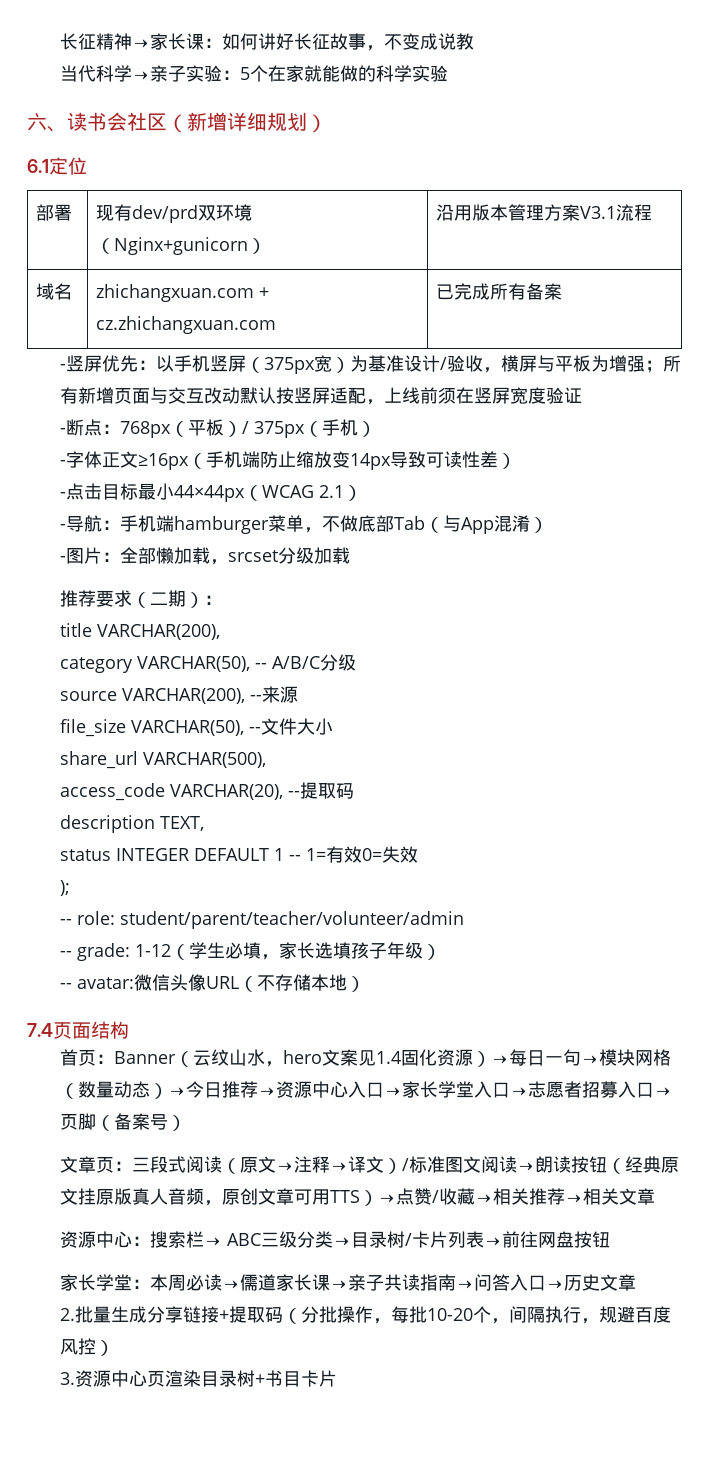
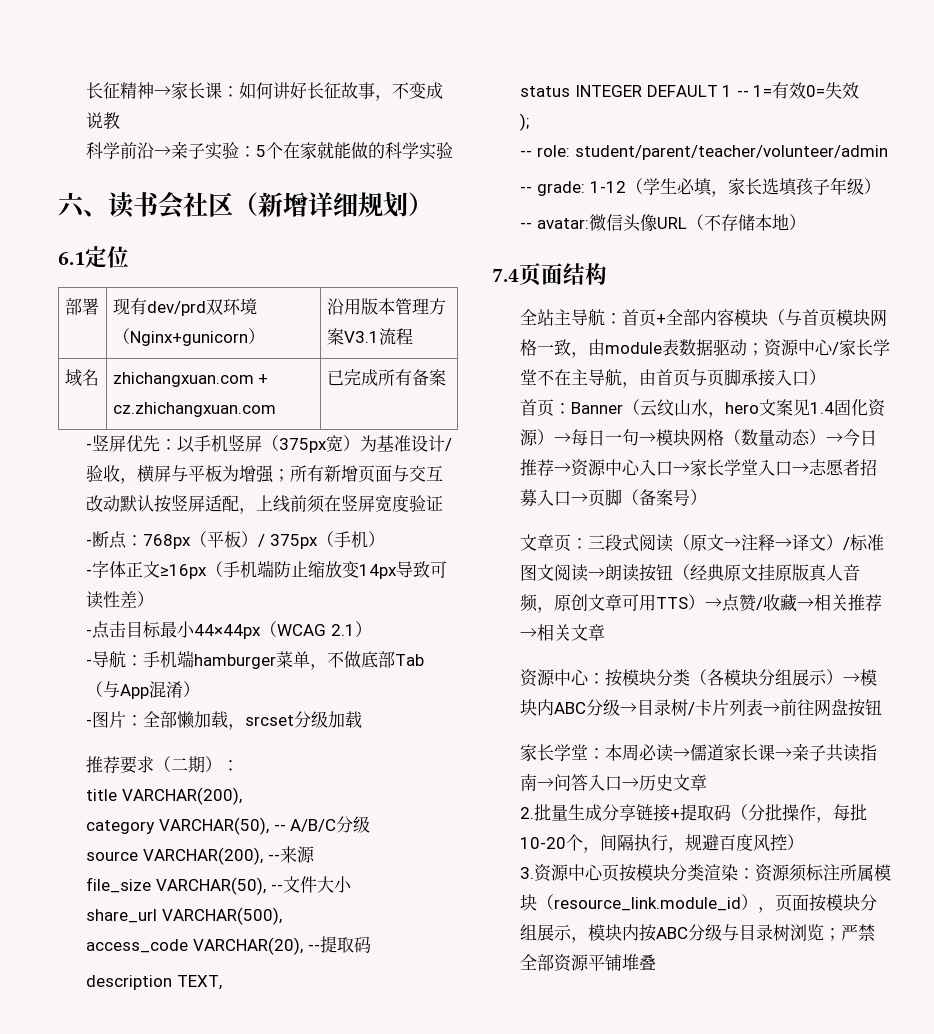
[60,65,133,82] 当代科学 -> [86,142,155,159] 科学前沿
(129, 1030) none -> [520,309,888,327] [520,339,891,358] [520,369,827,388] // 全站主导航：首页+全部内容模块（与首页模块网格一致，由module表数据驱动；资源中心/家长学堂不在主导航，由首页与页脚承接入口）
[150,1231,334,1248] 搜索栏→ ABC三级分类 -> [605,669,878,687] [520,699,621,716] 按模块分类（各模块分组展示）→模块内ABC分级
[165,1370,338,1387] 渲染目录树+书目卡片 -> [619,864,892,882] [520,894,878,913] [520,924,876,943] [520,954,657,972] 按模块分类渲染：资源须标注所属模块（resource_link.module_id），页面按模块分组展示，模块内按ABC分级与目录树浏览；严禁全部资源平铺堆叠

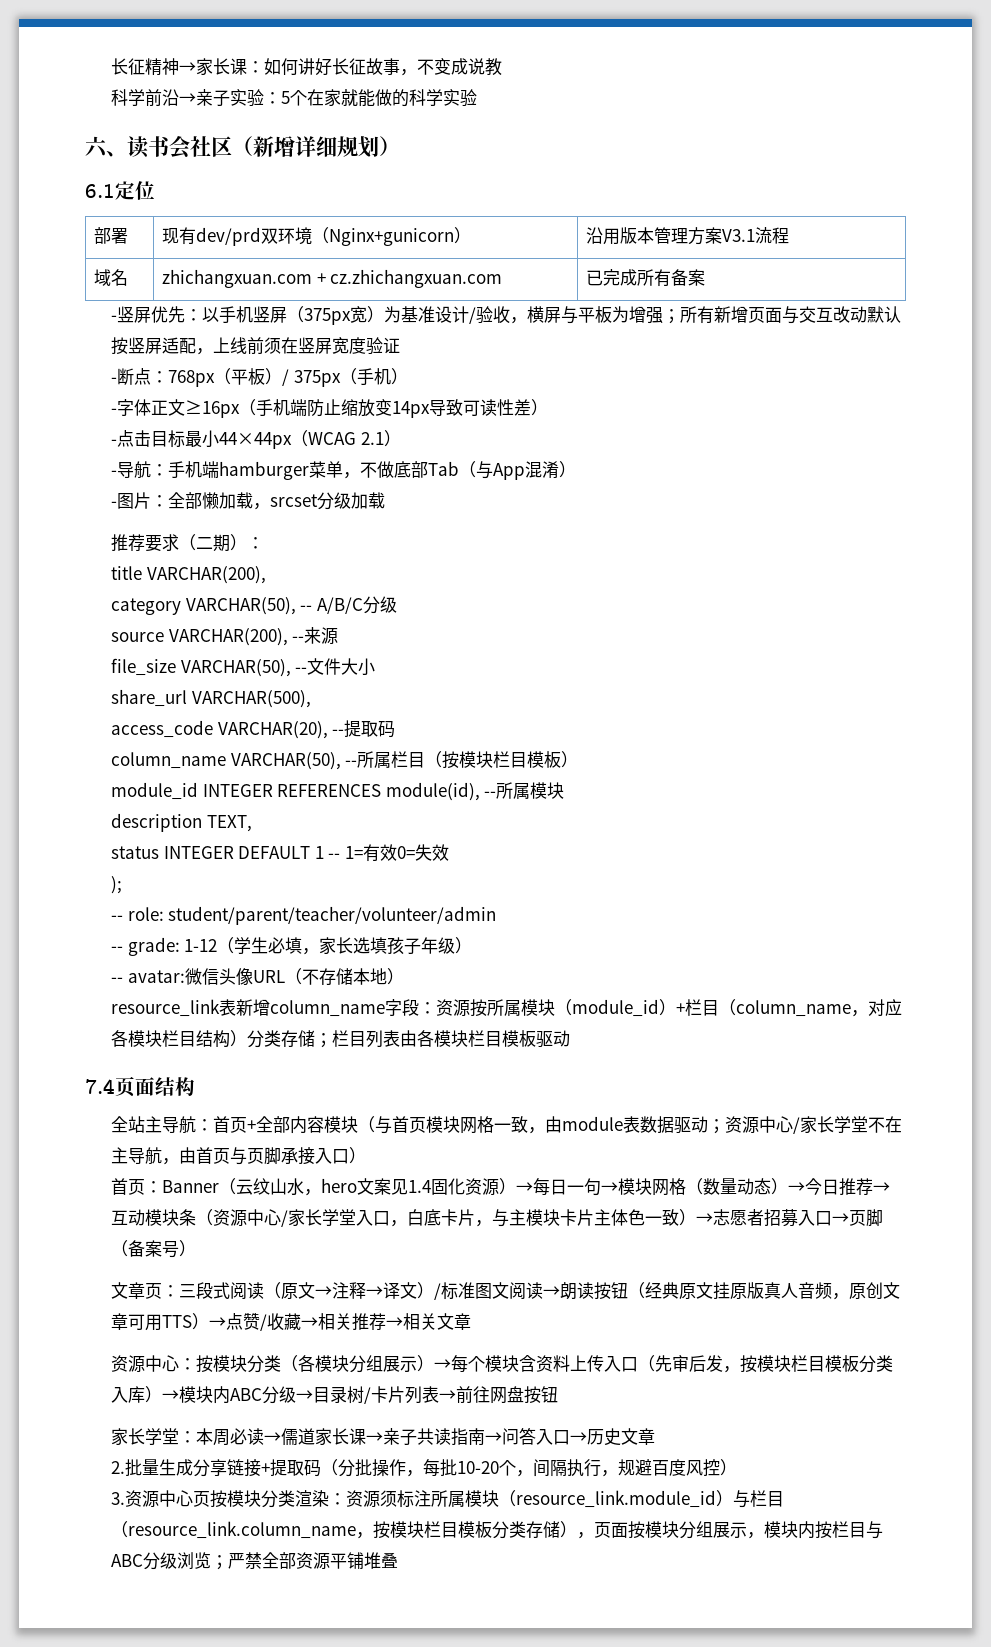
(371, 944) none -> [111,751,579,770] [111,782,565,801] // column_name VARCHAR(50), --所属栏目（按模块栏目模板） // module_id INTEGER REFERENCES module(id), --所属模块
(806, 222) none -> [111,999,903,1017] [111,1030,571,1048] // resource_link表新增column_name字段：资源按所属模块（module_id）+栏目（column_name，对应各模块栏目结构）分类存储；栏目列表由各模块栏目模板驱动
[571,459,793,477] 资源中心入口→家长学堂入口 -> [111,1209,697,1227] 互动模块条（资源中心/家长学堂入口，白底卡片，与主模块卡片主体色一致）
(861, 678) none -> [451,1355,894,1373] [111,1386,180,1403] 每个模块含资料上传入口（先审后发，按模块栏目模板分类入库）→
(759, 902) none -> [733,1490,785,1508] [111,1521,578,1539] 与栏目（resource_link.column_name，按模块栏目模板分类存储）
[656,924,791,941] ABC分级与目录树 -> [832,1521,884,1539] [111,1552,178,1570] 栏目与ABC分级

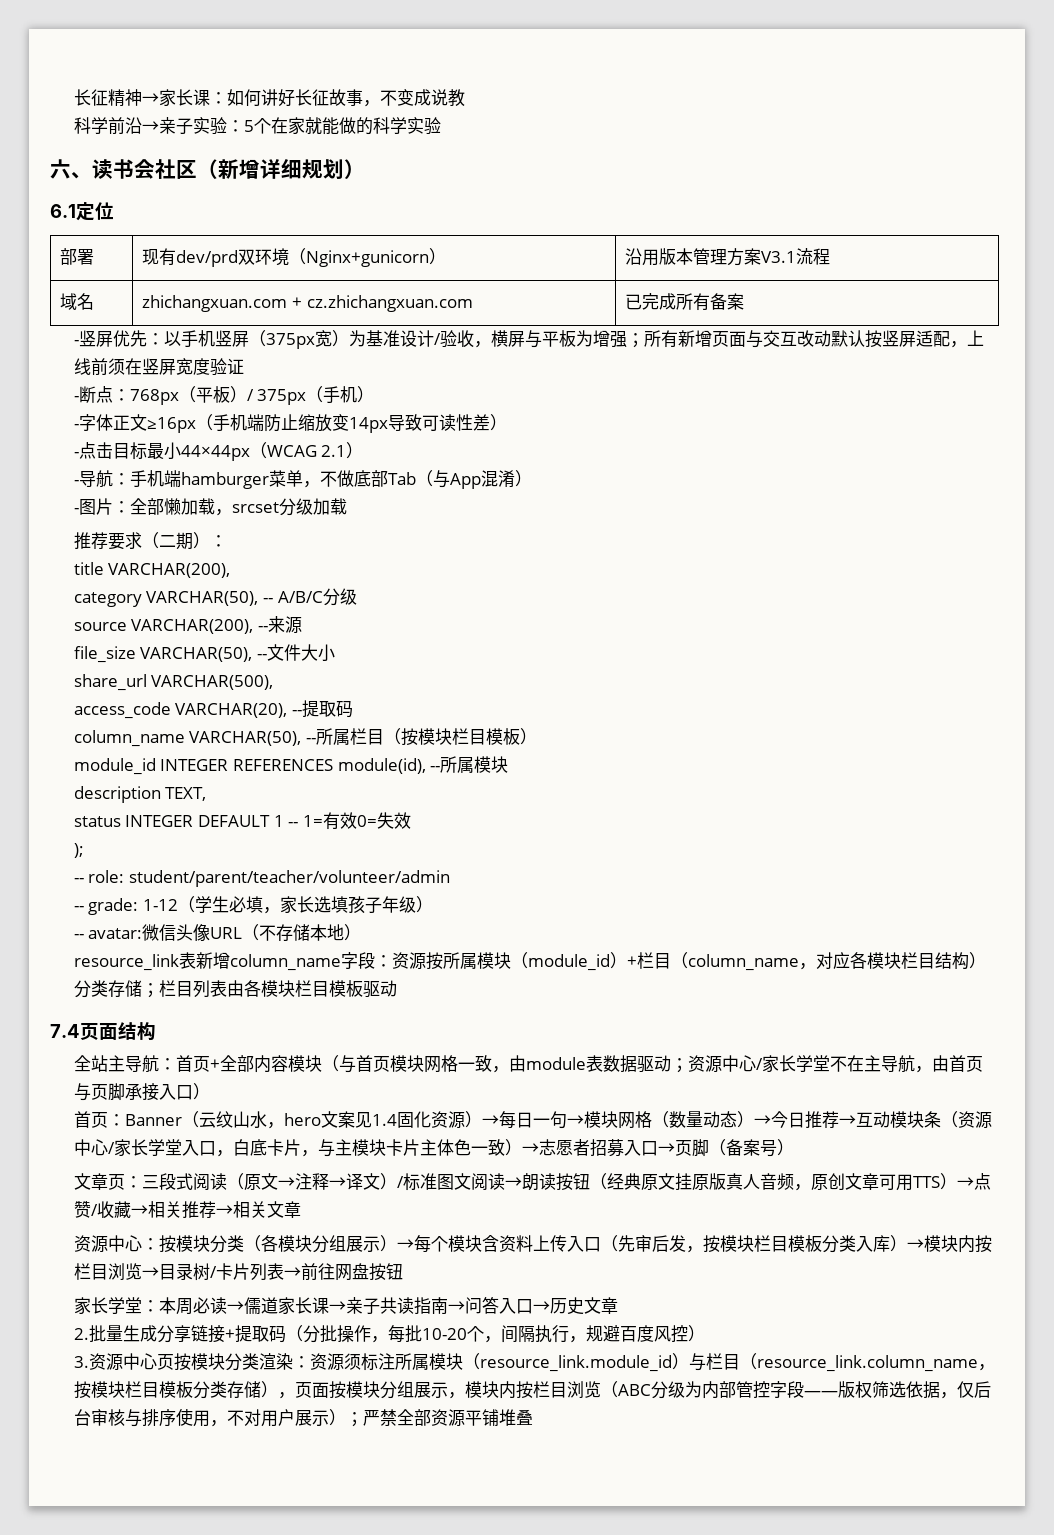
[230,1386,297,1404] ABC分级 -> [974,1235,992,1253] [73,1263,142,1280] 按栏目浏览
[866,1521,884,1539] [111,1552,212,1570] 与ABC分级浏览 -> [566,1381,991,1399] [73,1408,346,1427] 浏览（ABC分级为内部管控字段——版权筛选依据，仅后台审核与排序使用，不对用户展示）

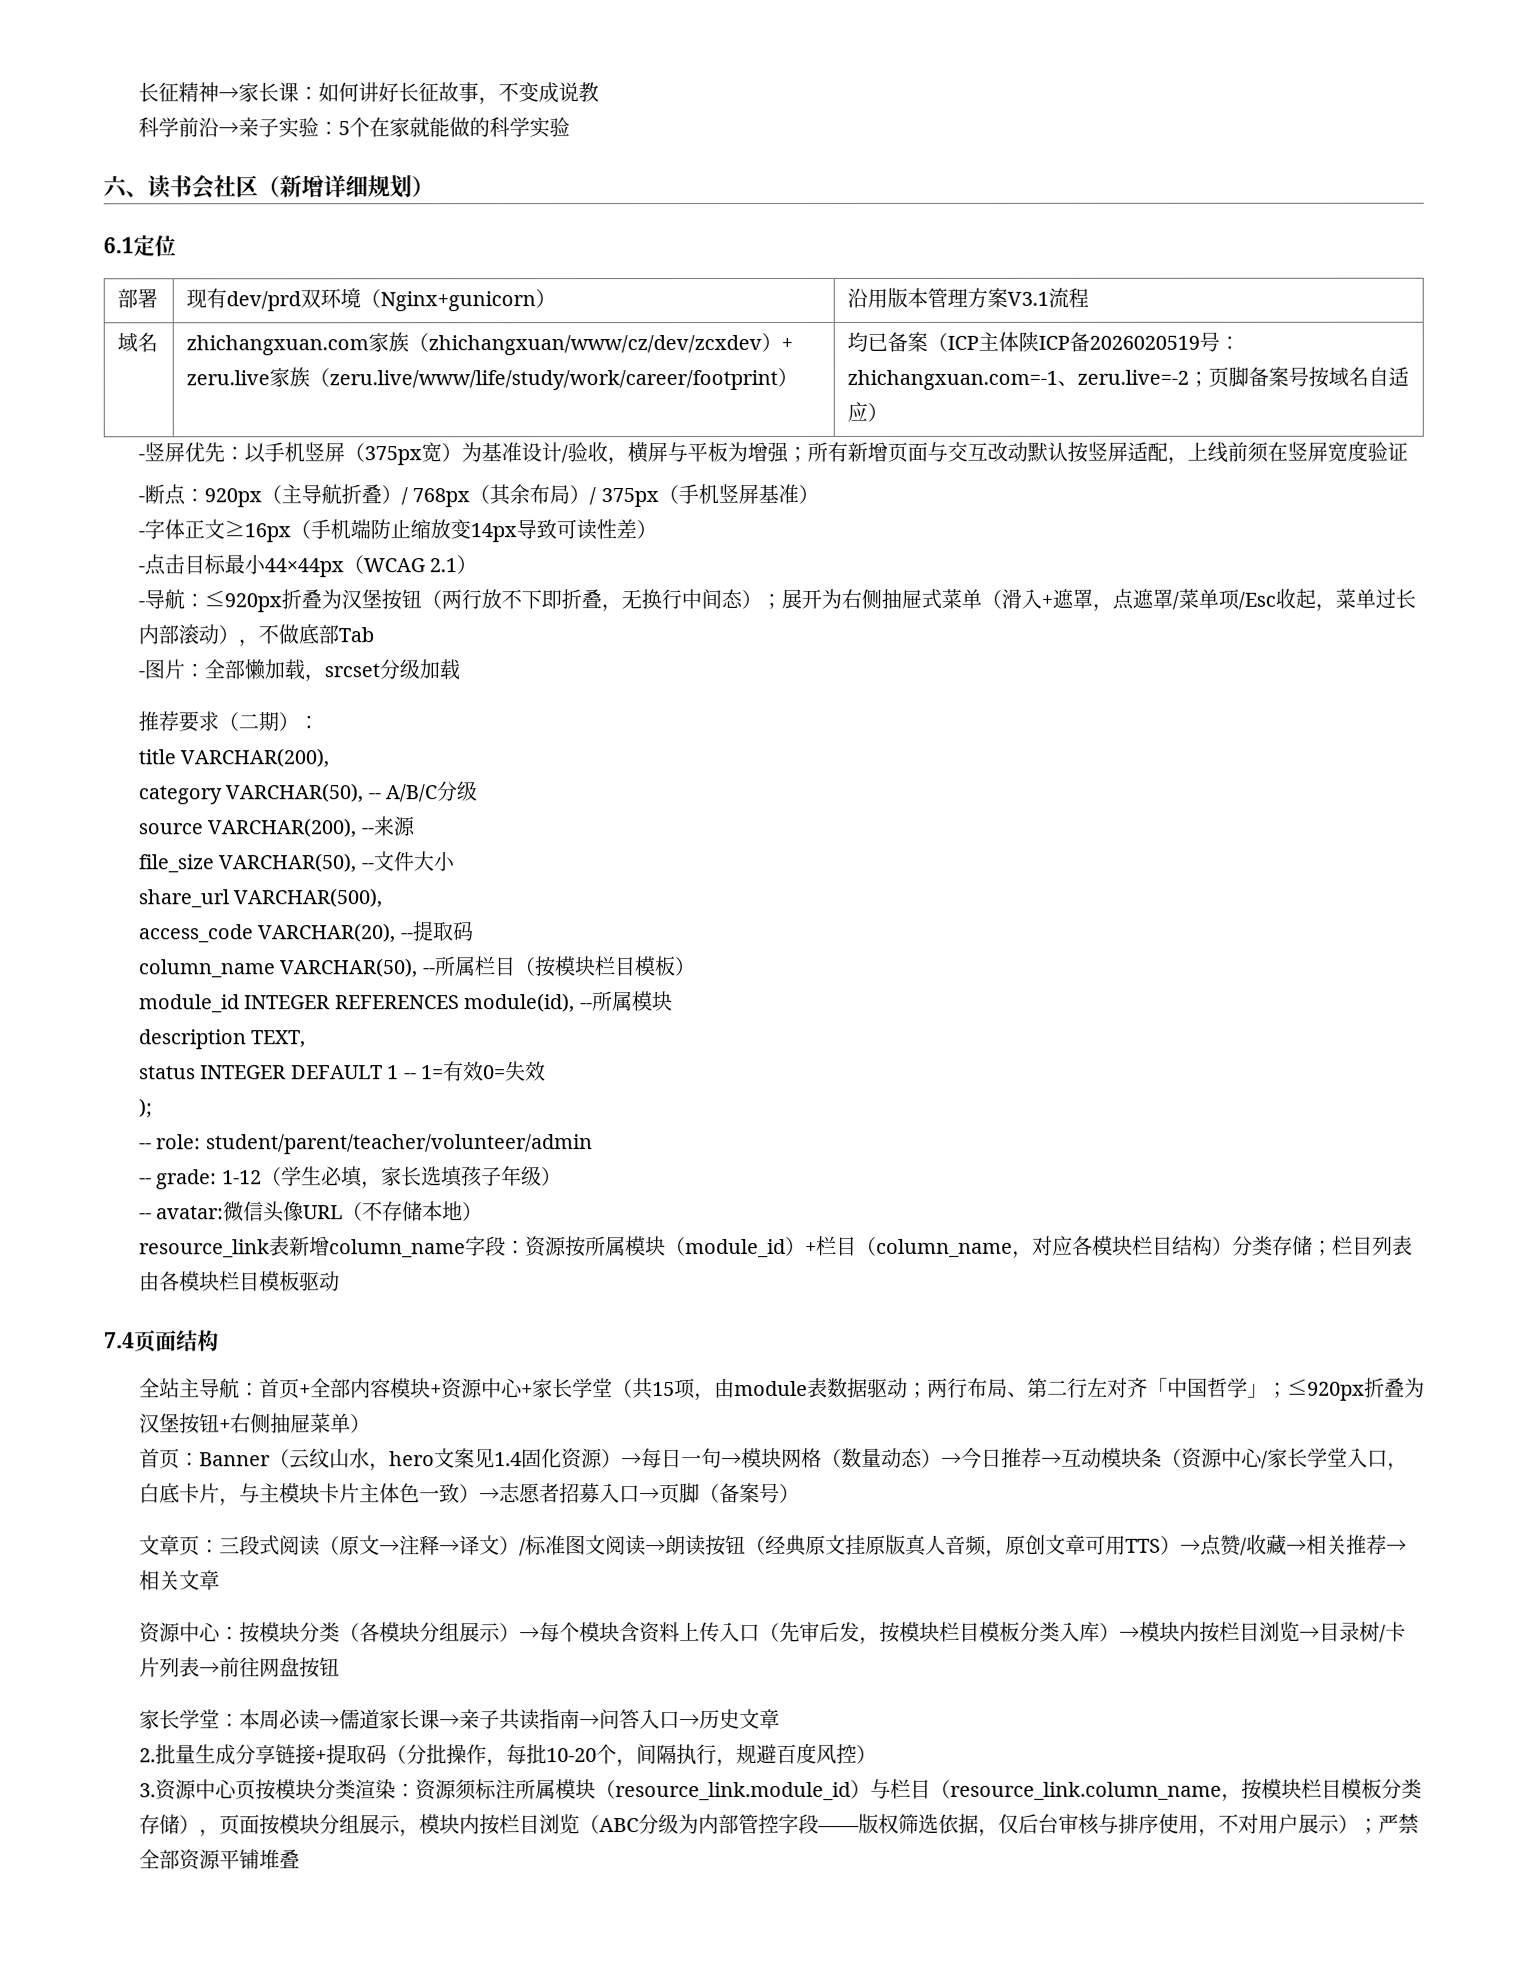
[291,295,473,312] [625,293,745,311] + cz.zhichangxuan.com | 已完成所有备案 -> [367,332,793,356] [185,367,798,391] [846,331,1240,352] [846,366,1409,390] [846,401,888,422] 家族（zhichangxuan/www/cz/dev/zcxdev）+ zeru.live家族（zeru.live/www/life/study/work/career/footprint） | 均已备案（ICP主体陕ICP备2026020519号：zhichangxuan.com=-1、zeru.live=-2；页脚备案号按域名自适应）
[129,386,230,405] 768px（平板 -> [203,484,571,508] 920px（主导航折叠）/ 768px（其余布局
(358, 394) none -> [717,483,799,505] 竖屏基准
[129,470,303,489] 手机端hamburger菜单 -> [203,588,1416,613] [137,624,239,645] ≤920px折叠为汉堡按钮（两行放不下即折叠，无换行中间态）；展开为右侧抽屉式菜单（滑入+遮罩，点遮罩/菜单项/Esc收起，菜单过长内部滚动）
[415,470,532,489] （与App混淆） -> (374, 635) none
[321,1055,492,1073] （与首页模块网格一致 -> [429,1378,696,1400] +资源中心+家长学堂（共15项
[687,1055,983,1073] [73,1083,193,1101] 资源中心/家长学堂不在主导航，由首页与页脚承接入口 -> [926,1377,1425,1401] [138,1413,351,1435] 两行布局、第二行左对齐「中国哲学」；≤920px折叠为汉堡按钮+右侧抽屉菜单

